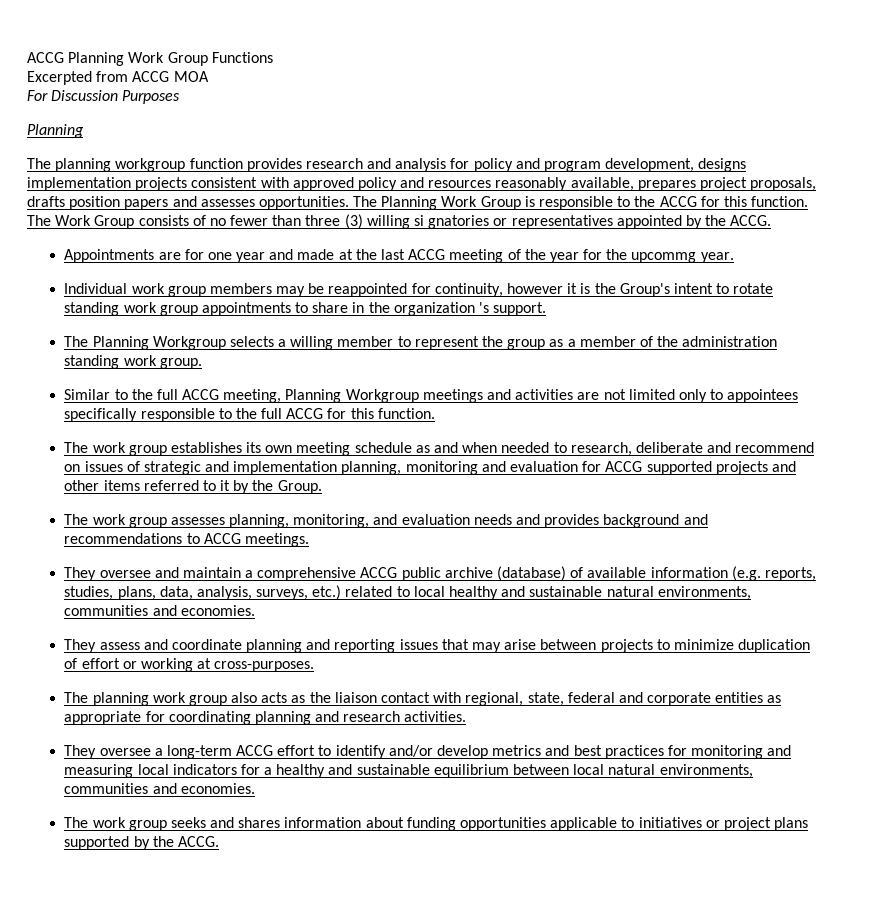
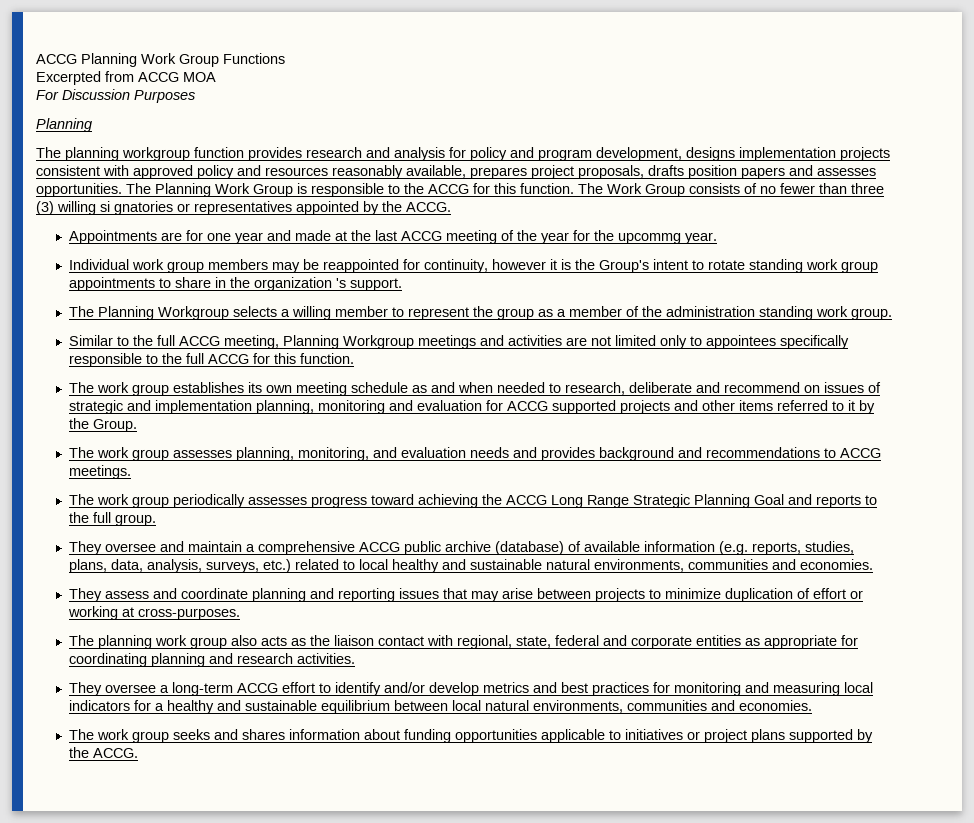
(309, 540) none -> [69,494,878,508] [69,512,157,526] // The work group periodically assesses progress toward achieving the ACCG Long Range Strategic Planning Goal and reports to the full group.

